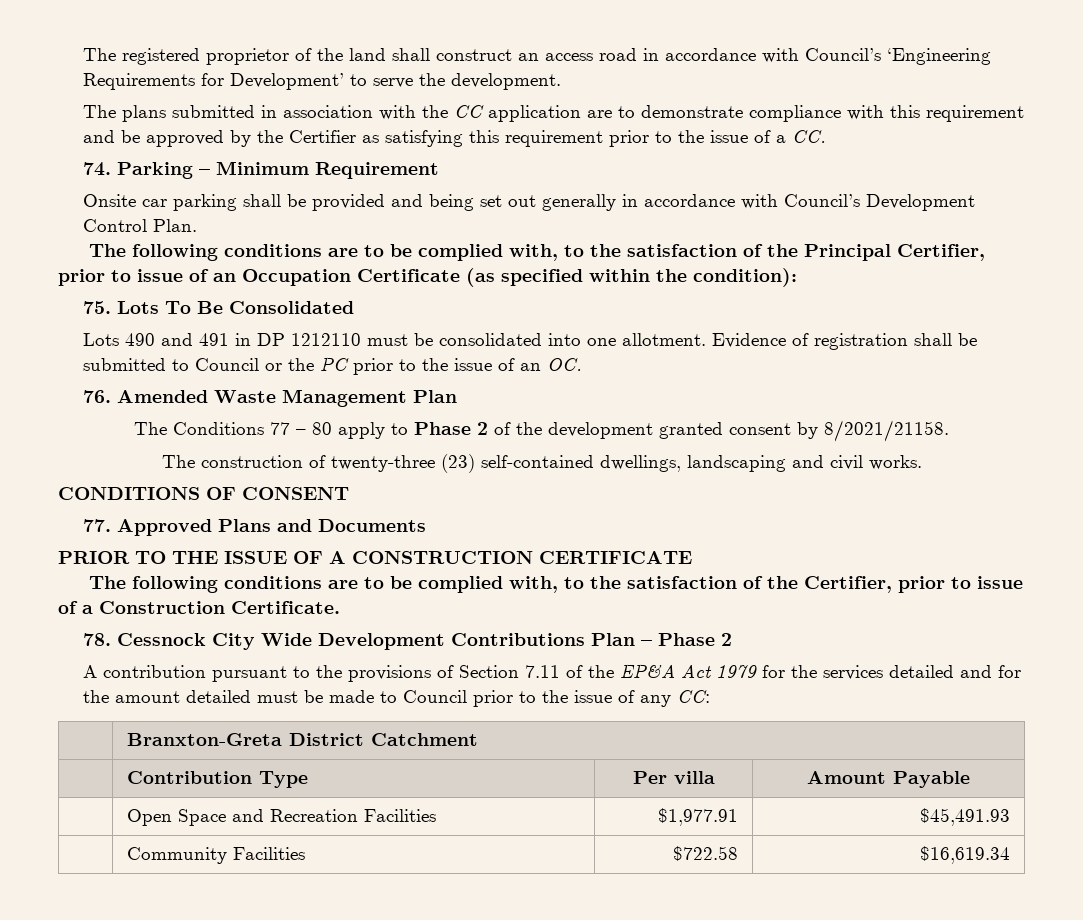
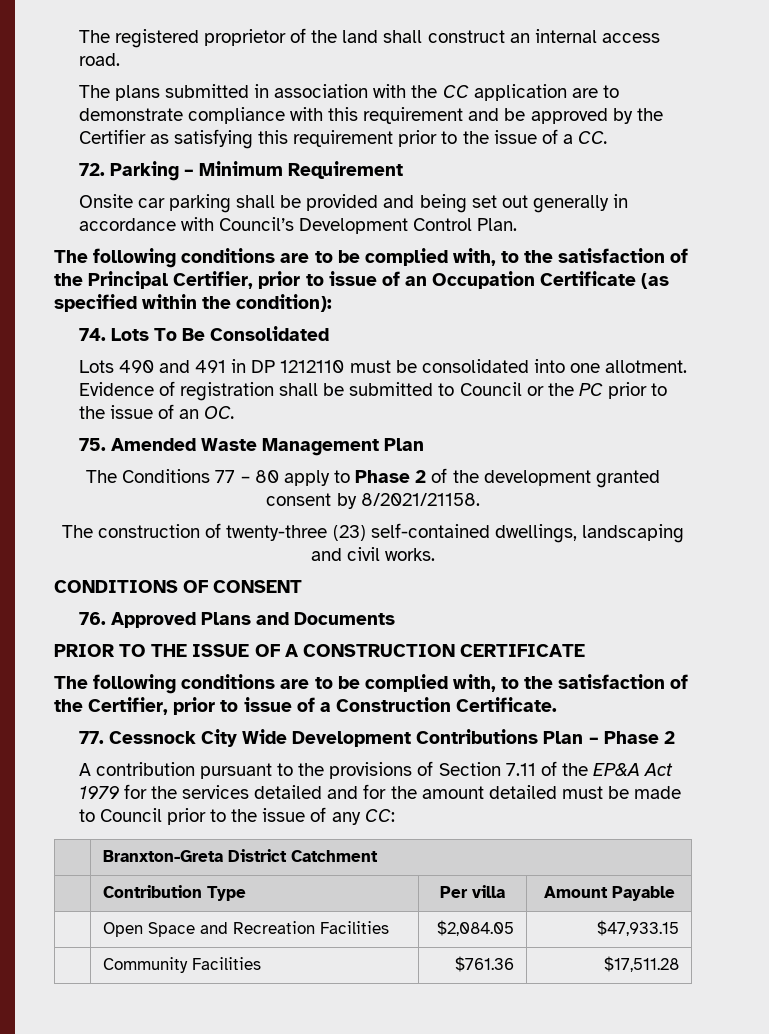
[545,48,992,65] [83,73,562,90] access road in accordance with Council’s ‘Engineering Requirements for Development’ to serve the development. -> [534,29,660,43] [78,53,120,66] internal access road.
[83,162,112,176] 74. -> [78,163,105,176] 72.
[83,301,112,314] 75. -> [78,328,106,341] 74.
[83,390,112,403] 76. -> [78,438,106,451] 75.
[83,519,112,532] 77. -> [78,612,106,625] 76.
[83,633,112,646] 78. -> [78,731,104,744] 77.
[658,808,739,826] [920,808,1011,826] $1,977.91 | $45,491.93 -> [436,920,514,936] [596,920,679,936] $2,084.05 | $47,933.15
[673,846,739,861] [920,846,1011,864] $722.58 | $16,619.34 -> [454,956,514,972] [603,956,679,972] $761.36 | $17,511.28

